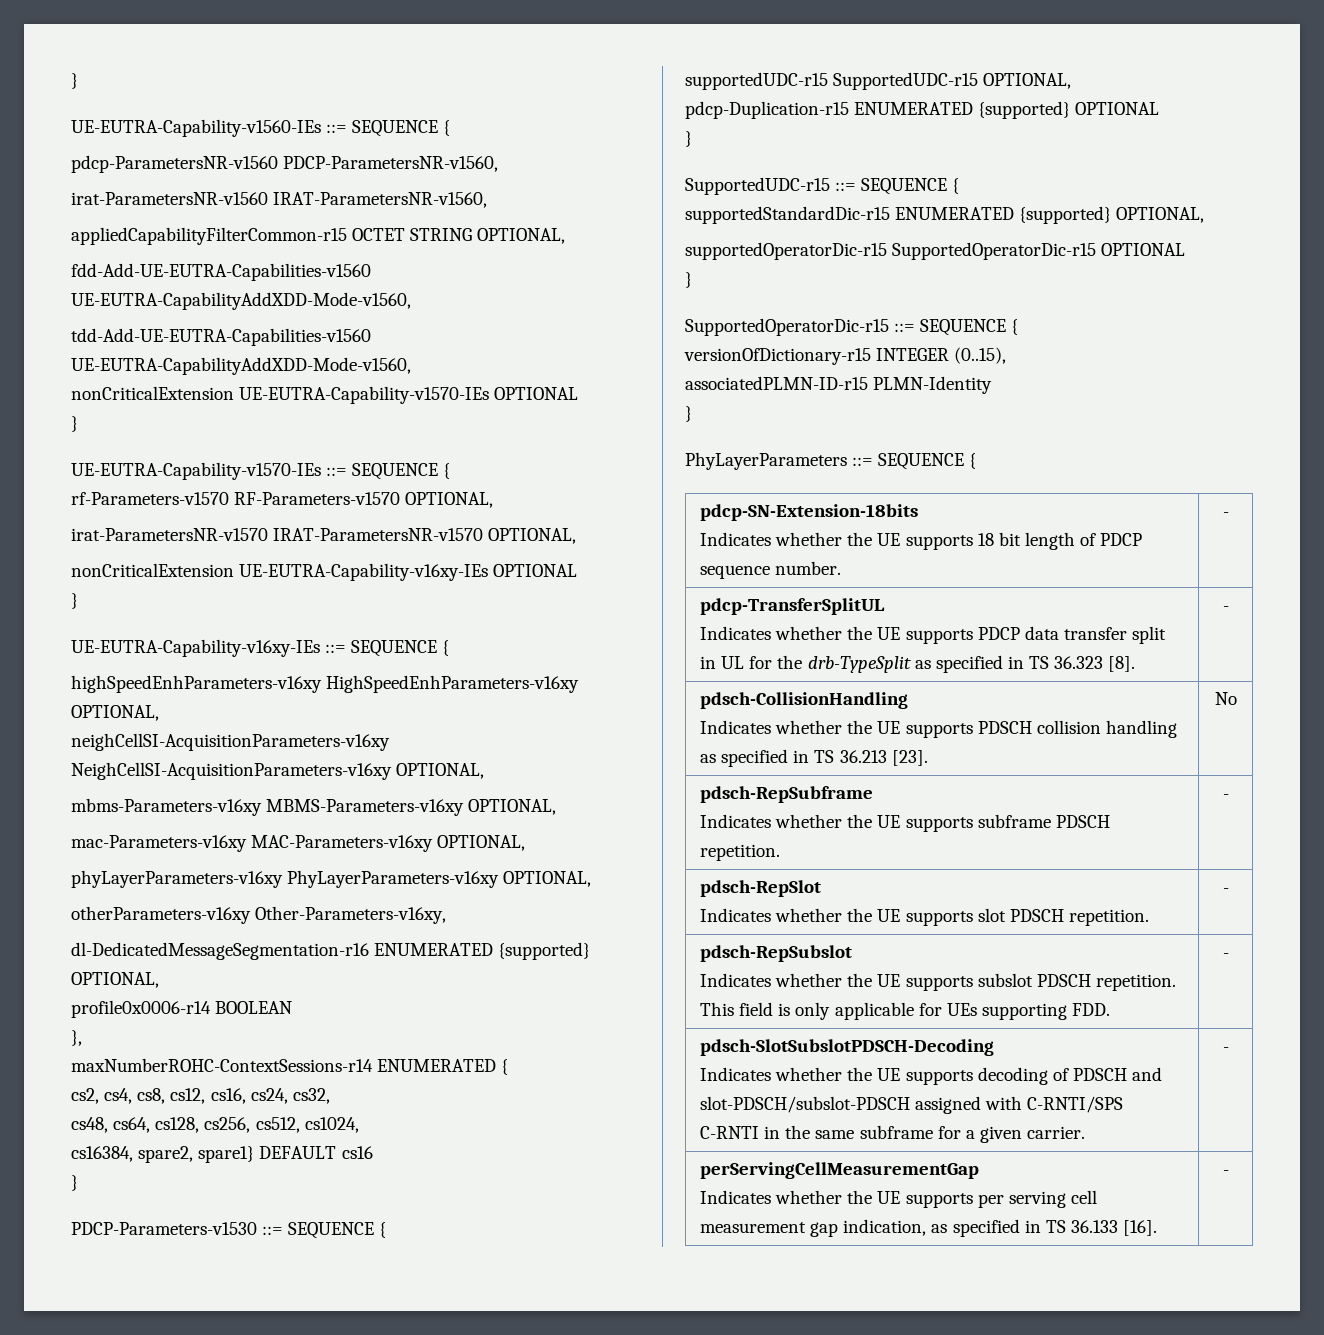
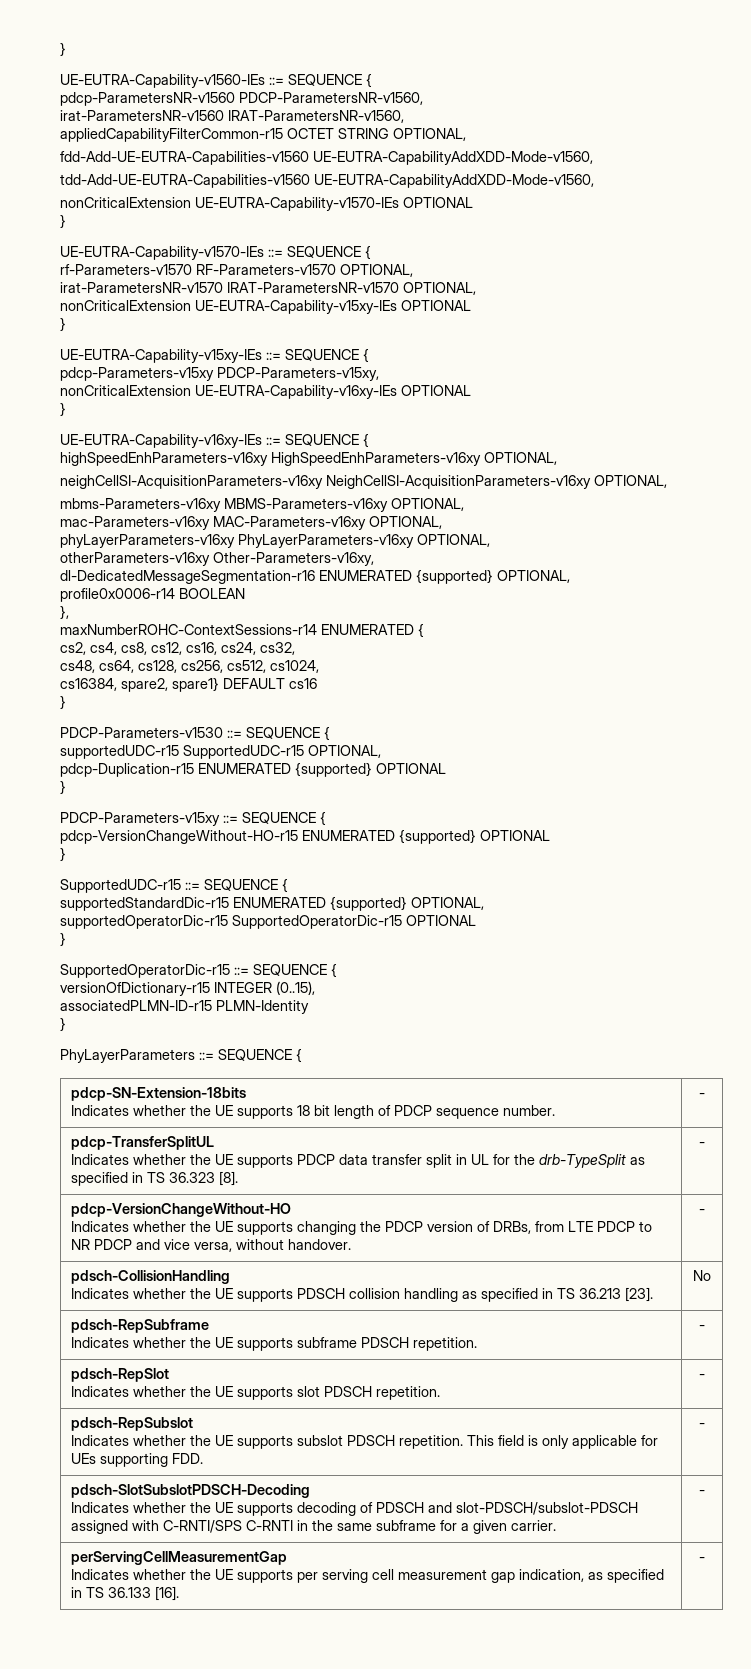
(577, 536) none -> [60,300,471,314] [60,317,66,332] [60,348,369,363] [60,367,379,381] // nonCriticalExtension UE-EUTRA-Capability-v15xy-IEs OPTIONAL // } // UE-EUTRA-Capability-v15xy-IEs ::= SEQUENCE { // pdcp-Parameters-v15xy PDCP-Parameters-v15xy,
(692, 139) none -> [60,811,326,826] [60,829,550,844] [60,847,66,862] // PDCP-Parameters-v15xy ::= SEQUENCE { // pdcp-VersionChangeWithout-HO-r15 ENUMERATED {supported} OPTIONAL // }
(1229, 608) none -> [70,1203,291,1217] [70,1221,652,1235] [70,1239,351,1252] [699,1209,705,1214] // pdcp-VersionChangeWithout-HO // Indicates whether the UE supports changing the PDCP version of DRBs, from LTE PDCP to NR PDCP and vice versa, without handover. | -

